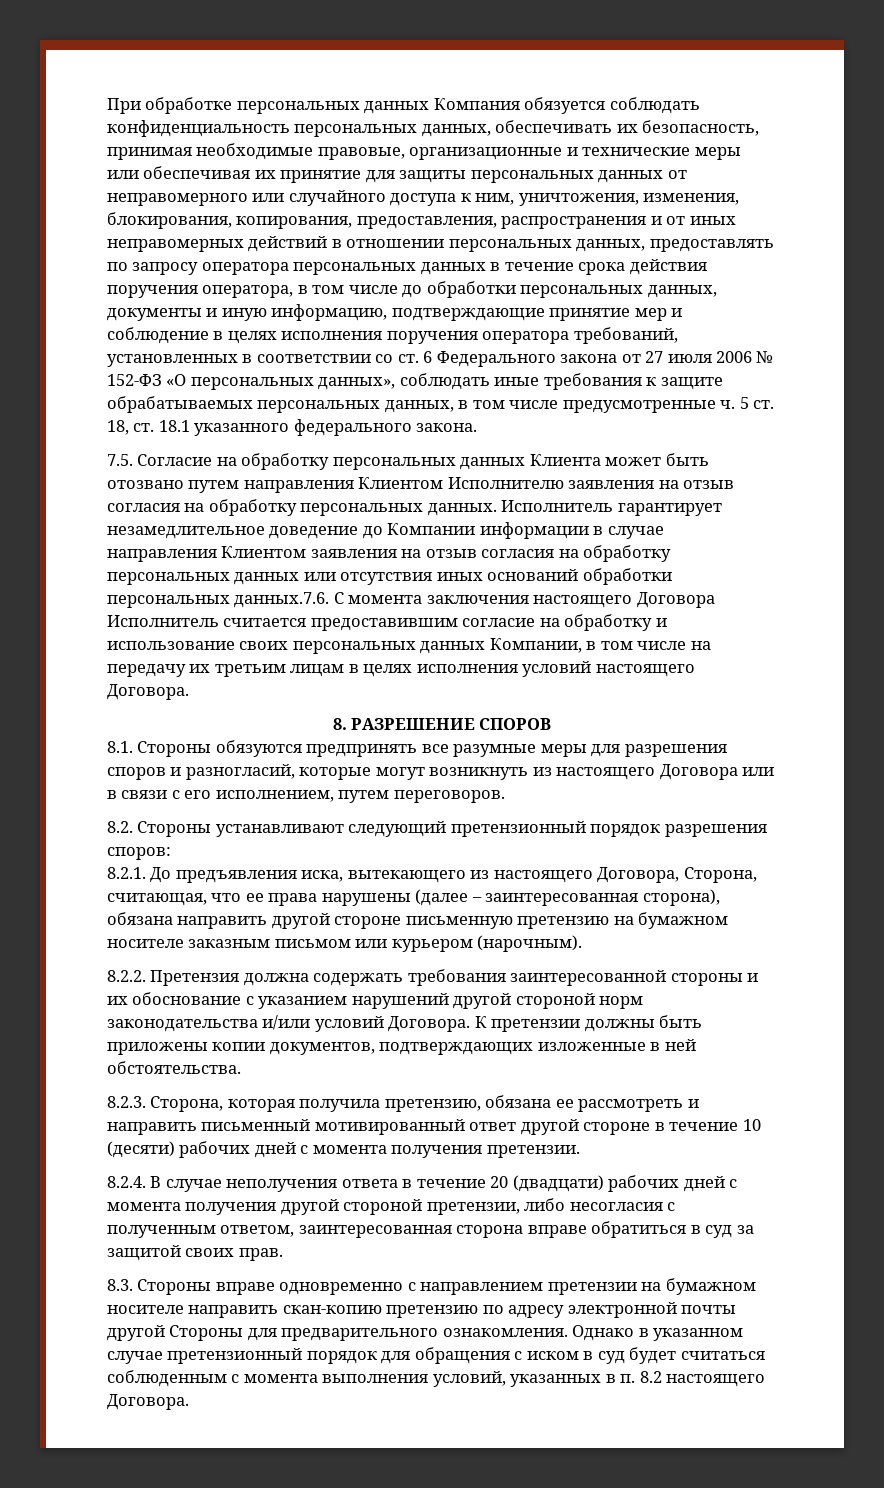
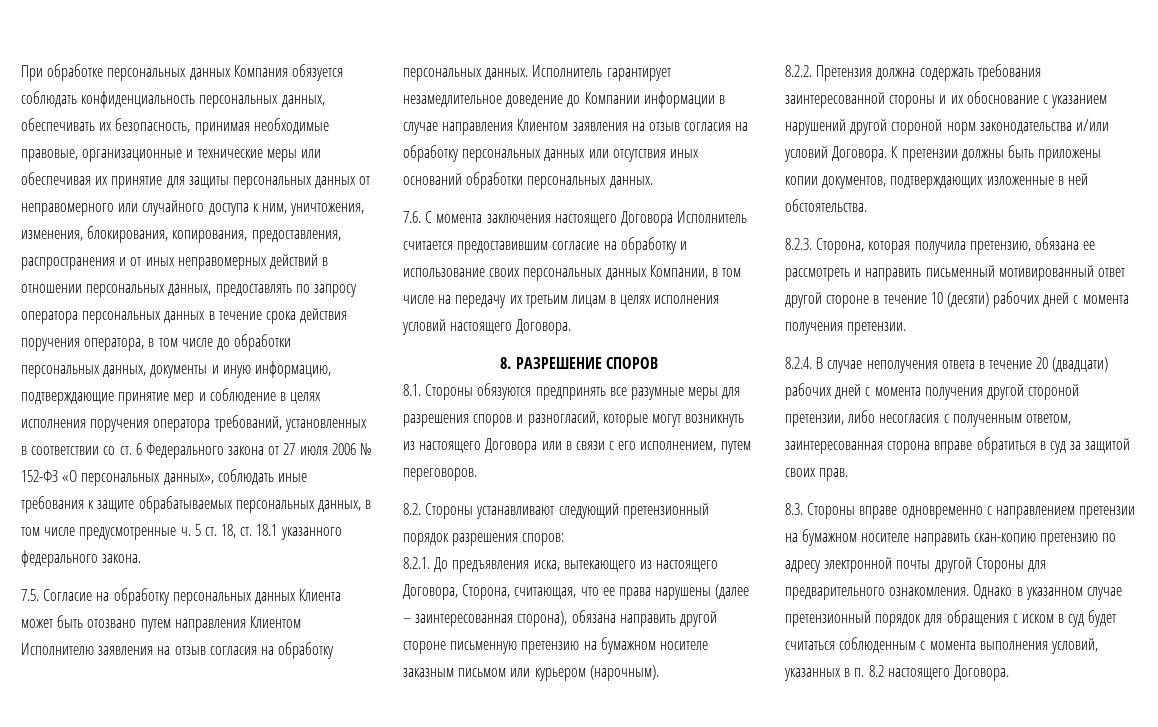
[234,592,330,608] данных.7.6. -> [609,176,653,188] [403,211,421,223] данных. // 7.6.

